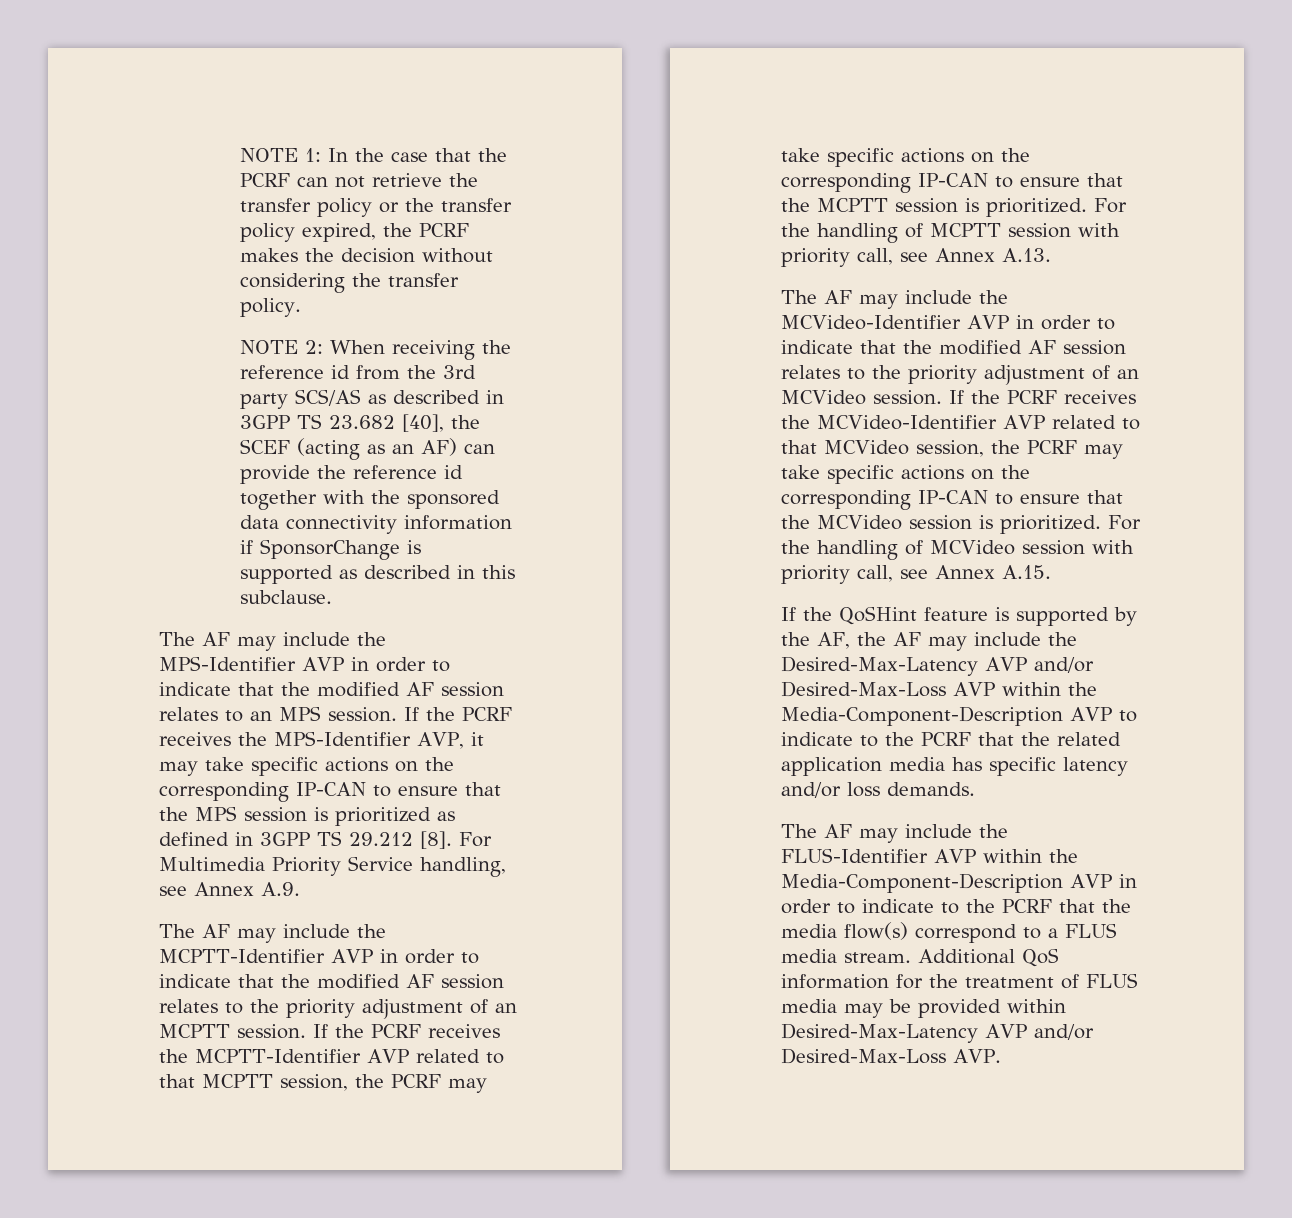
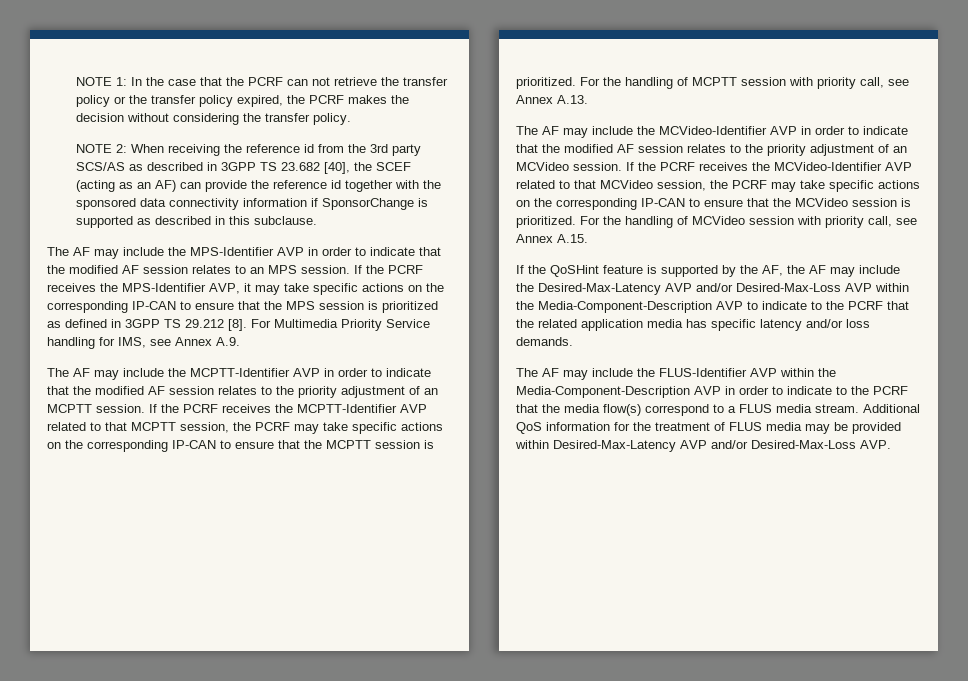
[420,857,506,877] handling, -> [47,337,146,349] handling for IMS,

